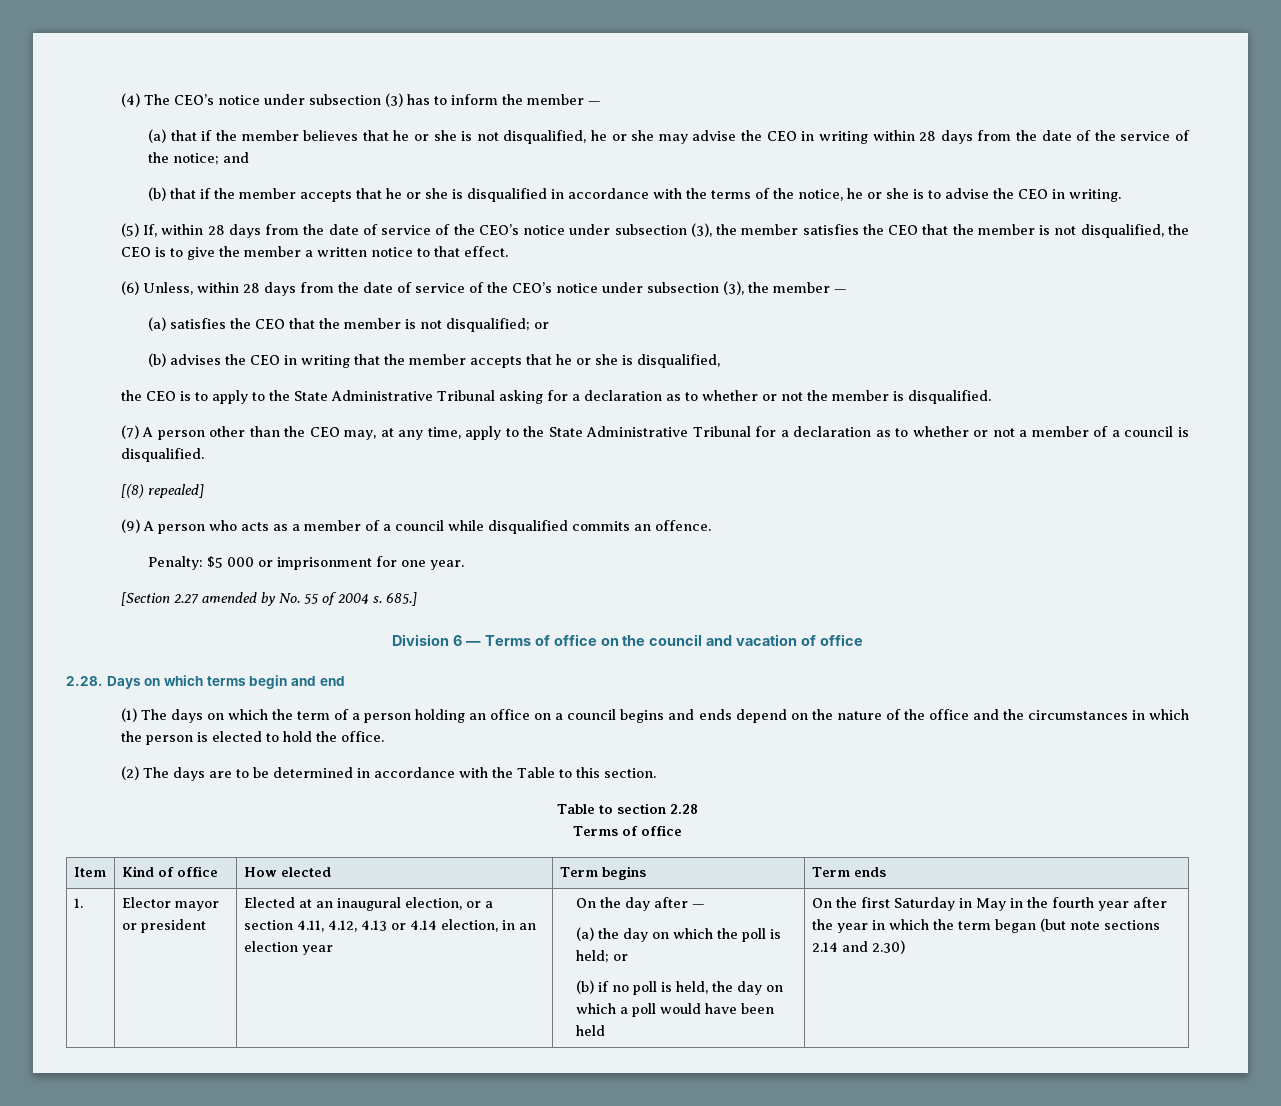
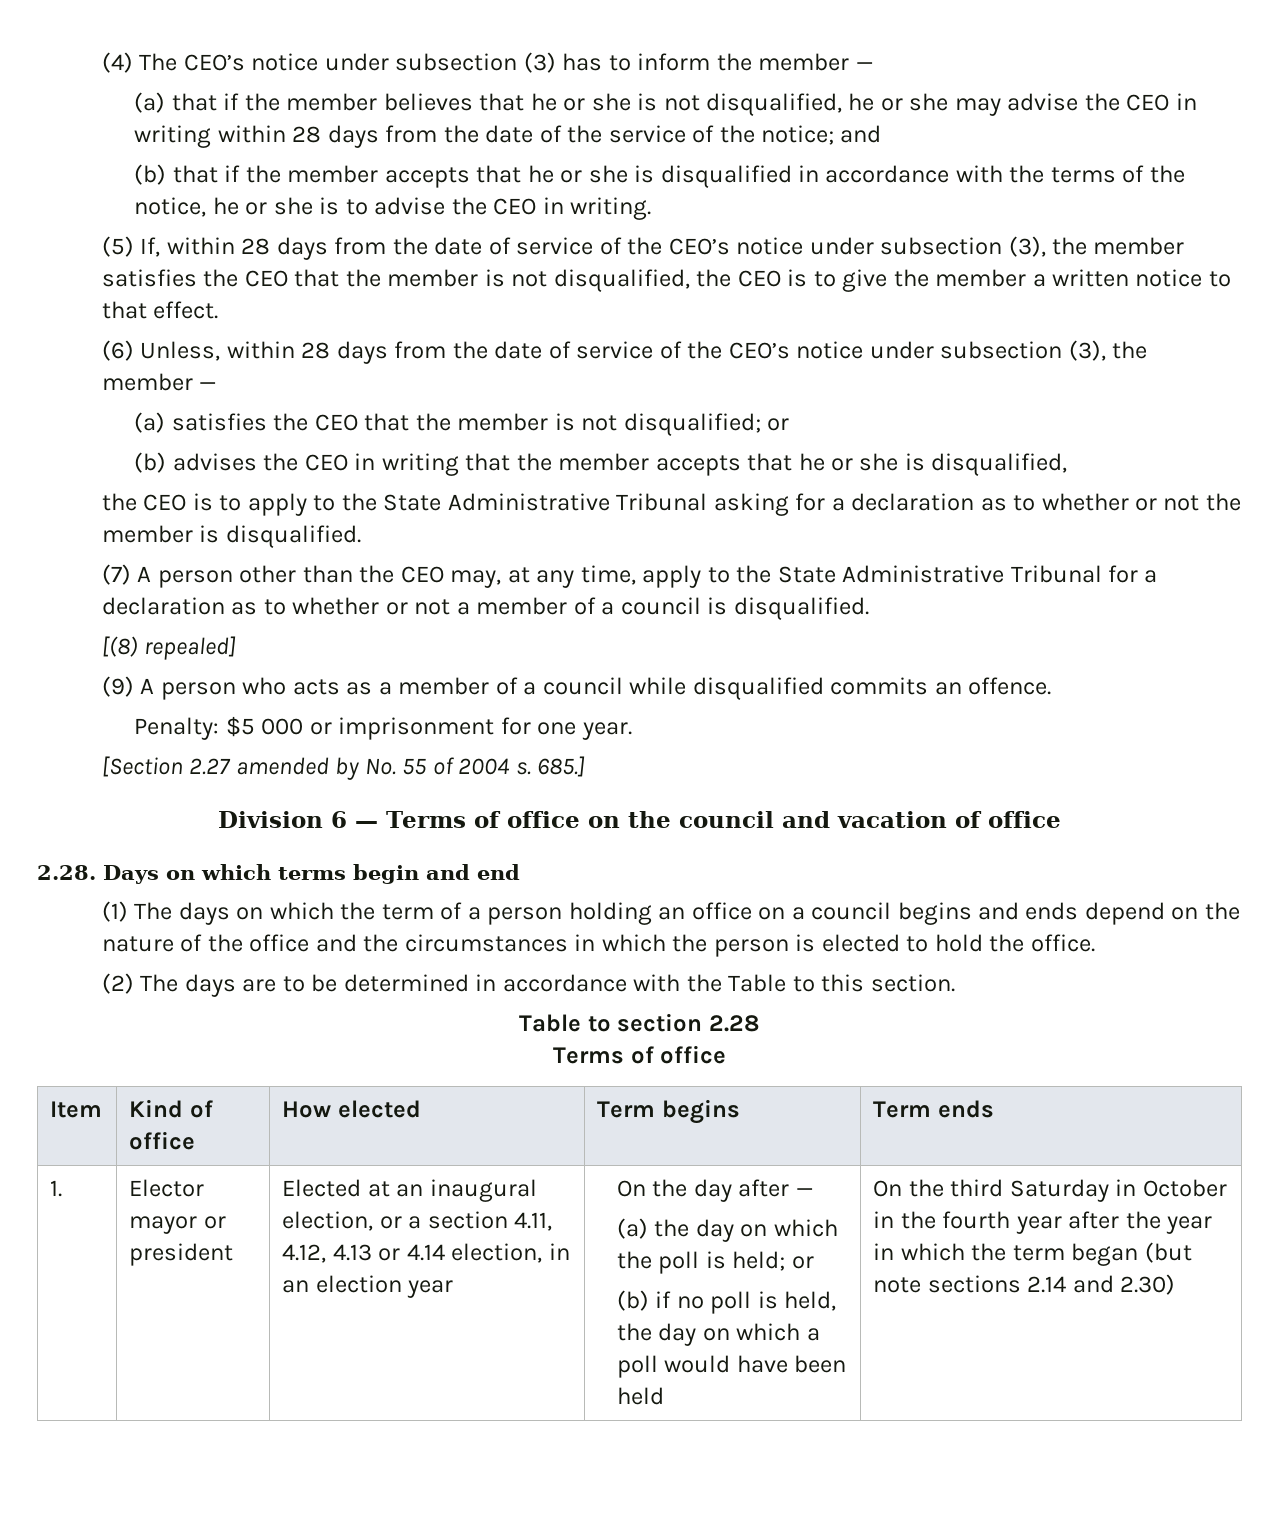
[860,897,890,908] first -> [950,1179,1004,1197] third
[975,898,1006,911] May -> [1142,1179,1227,1197] October

